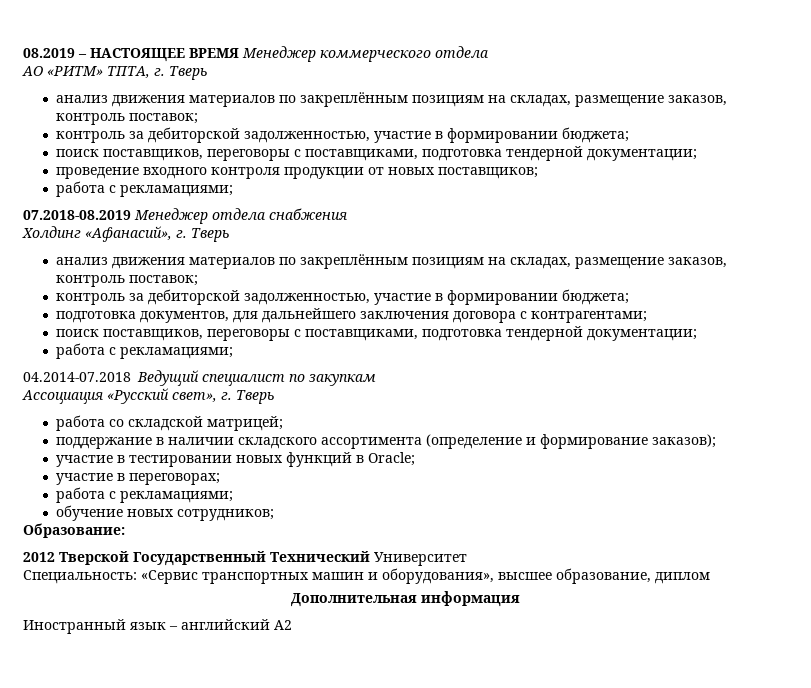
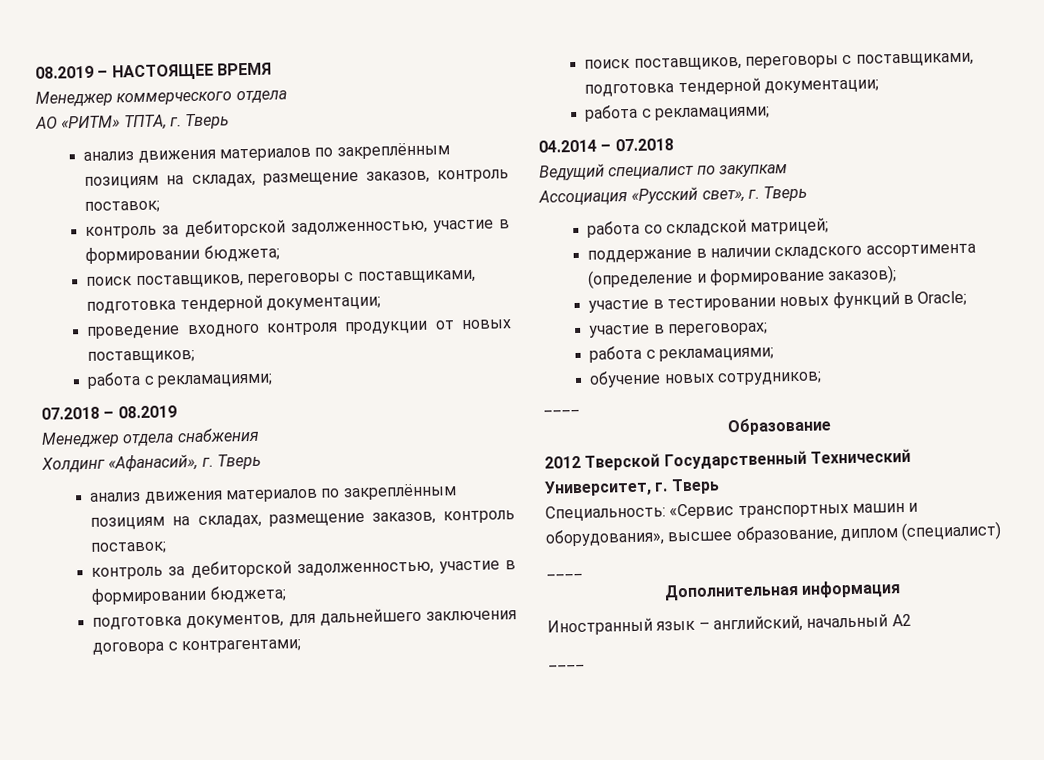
(239, 53) none -> (272, 69) //
[23,210,131,220] 07.2018-08.2019 -> [41,405,177,420] 07.2018 – 08.2019 //
[23,372,131,382] 04.2014-07.2018 -> [538,138,674,153] 04.2014 – 07.2018 //
[23,523,125,538] Образование: -> [543,408,580,413] [727,417,832,436] ____ // Образование
[374,552,467,566] Университет -> [544,478,720,497] Университет, г. Тверь
(710, 578) none -> [901,521,1002,542] [546,572,583,577] (специалист) // ____
[181,619,270,630] английский -> [712,613,889,633] английский, начальный
(292, 625) none -> [548,663,585,668] // ____

